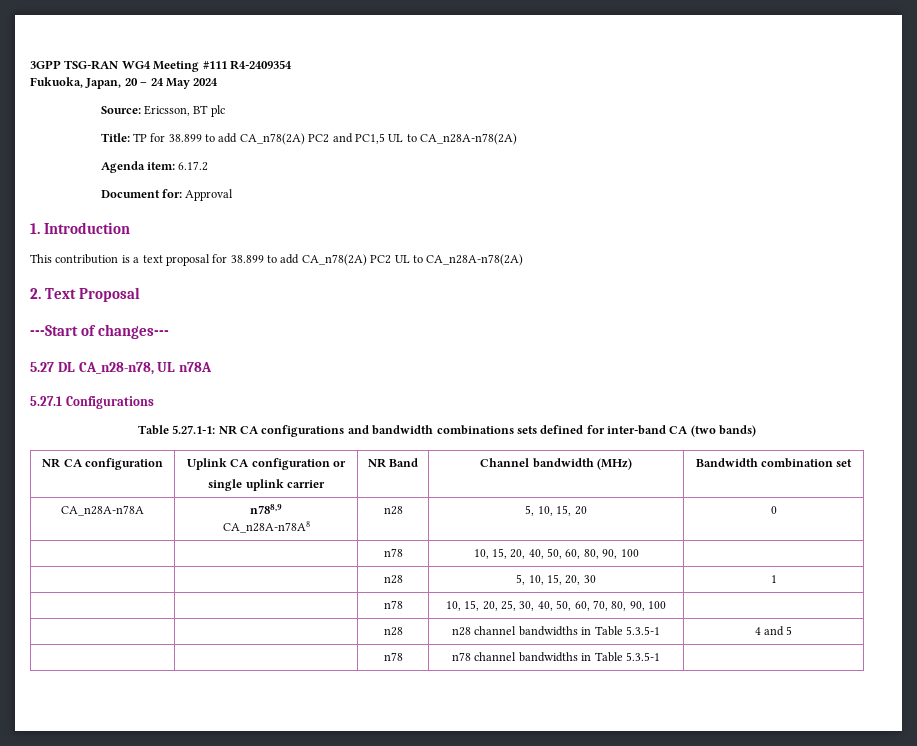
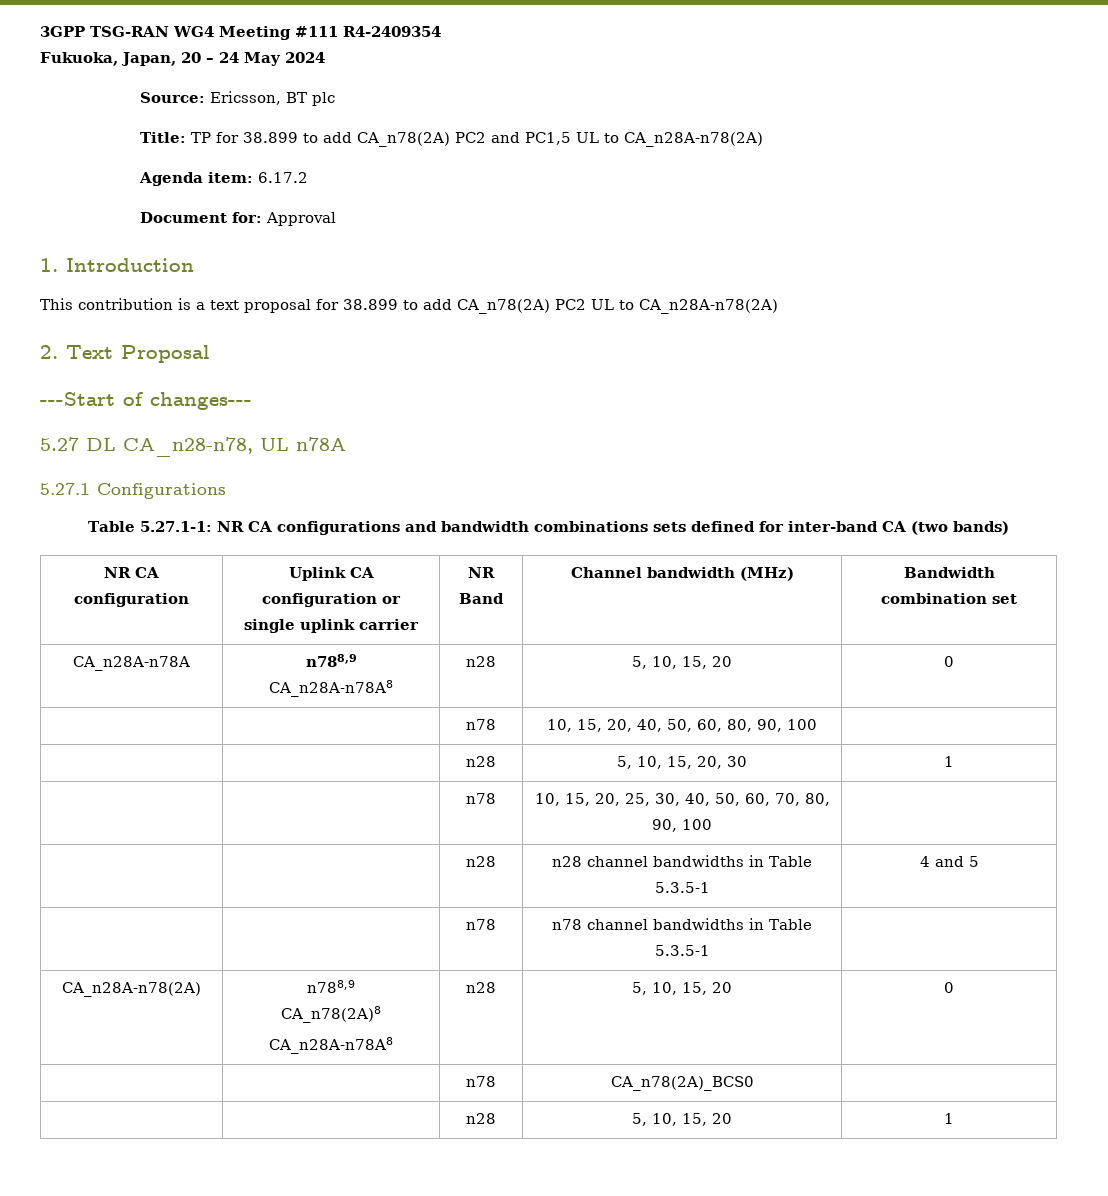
(660, 656) none -> [62,982,201,997] [307,980,355,993] [281,1006,381,1023] [269,1037,393,1054] [466,982,496,993] [632,982,732,995] [944,982,954,993] [466,1076,496,1087] [610,1076,754,1091] [466,1113,496,1124] [632,1113,732,1126] [944,1113,954,1124] // CA_n28A-n78(2A) | n788,9 // CA_n78(2A)8 // CA_n28A-n78A8 | n28 | 5, 10, 15, 20 | 0 // | | n78 | CA_n78(2A)_BCS0 | // | | n28 | 5, 10, 15, 20 | 1

